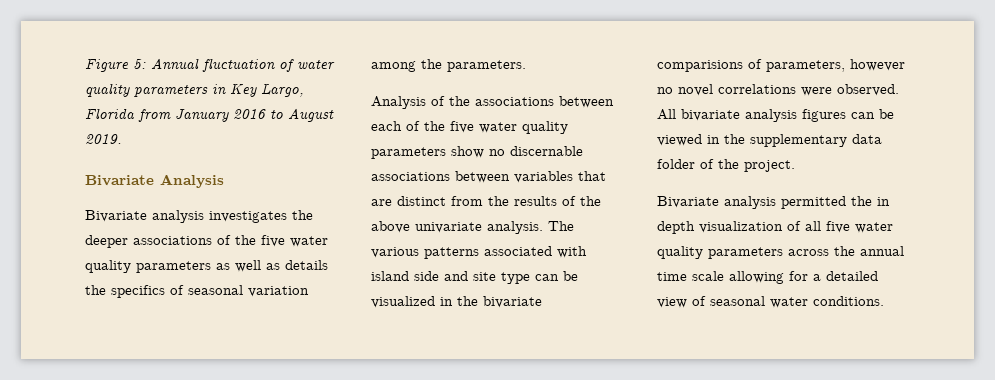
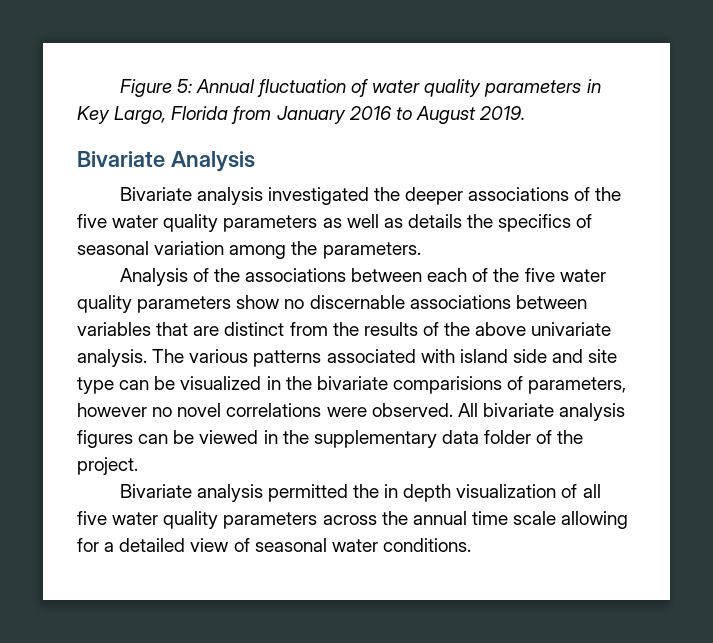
[209,211,287,223] investigates -> [267,187,369,205] investigated

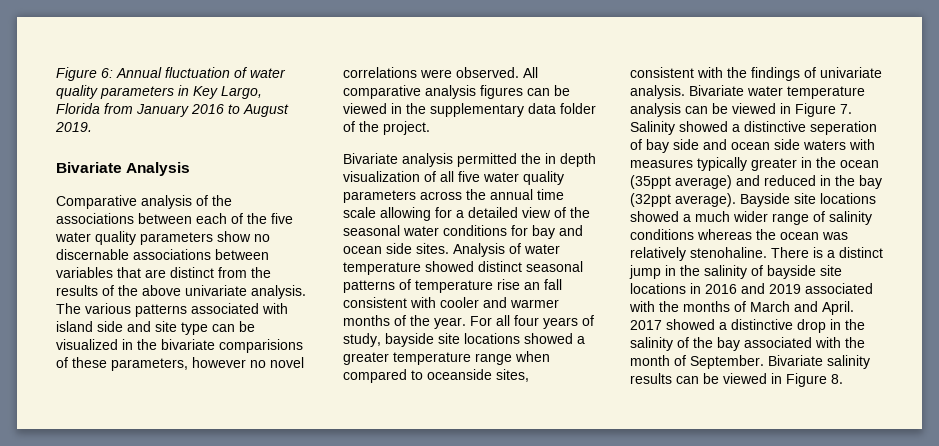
[119,79,192,97] Figure 5: -> [56,67,113,81] Figure 6:
[119,187,622,205] [77,214,593,232] [77,241,421,259] [119,268,188,286] Bivariate analysis investigated the deeper associations of the five water quality parameters as well as details the specifics of seasonal variation among the parameters. // Analysis -> [56,195,192,209] Comparative analysis
(524, 383) none -> [72,357,107,368] these
[482,403,554,417] bivariate -> [343,85,421,99] comparative
(250, 545) none -> [570,207,590,218] the
[382,538,471,552] conditions. -> [443,225,583,239] [343,243,560,257] [343,261,583,275] [343,279,562,293] [343,297,559,308] [343,315,594,329] [343,333,585,347] [343,351,550,365] [343,369,529,383] [630,67,882,81] [630,85,865,99] [630,103,852,117] [630,121,877,135] [630,139,875,153] [630,157,879,171] [630,175,882,189] [630,193,876,207] [630,211,872,225] [630,229,848,240] [630,247,883,261] [629,265,842,279] [630,283,873,294] [629,301,854,315] [630,319,865,333] [630,337,865,351] [630,355,870,369] [630,373,843,387] conditions for bay and ocean side sites. Analysis of water temperature showed distinct seasonal patterns of temperature rise an fall consistent with cooler and warmer months of the year. For all four years of study, bayside site locations showed a greater temperature range when compared to oceanside sites, consistent with the findings of univariate analysis. Bivariate water temperature analysis can be viewed in Figure 7. Salinity showed a distinctive seperation of bay side and ocean side waters with measures typically greater in the ocean (35ppt average) and reduced in the bay (32ppt average). Bayside site locations showed a much wider range of salinity conditions whereas the ocean was relatively stenohaline. There is a distinct jump in the salinity of bayside site locations in 2016 and 2019 associated with the months of March and April. 2017 showed a distinctive drop in the salinity of the bay associated with the month of September. Bivariate salinity results can be viewed in Figure 8.

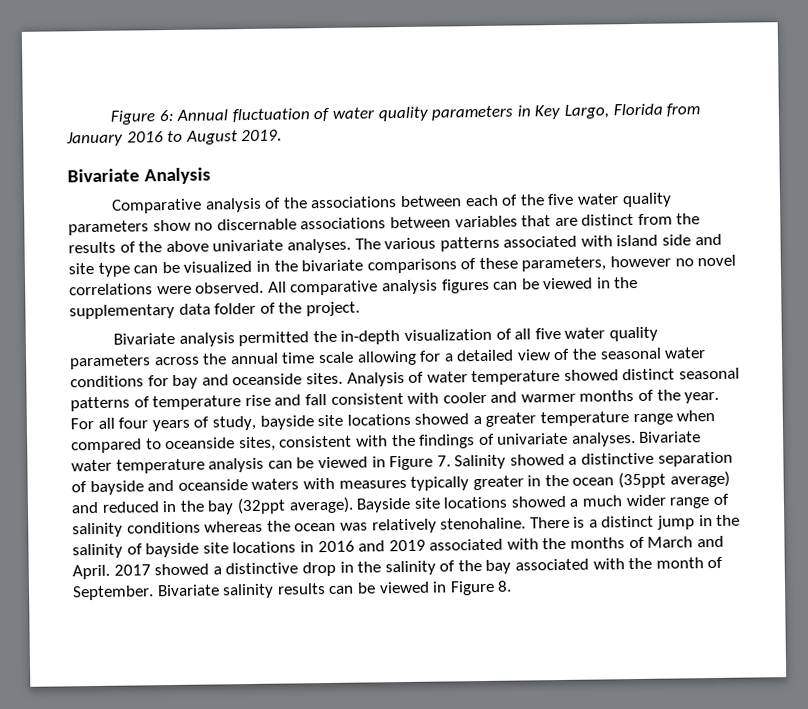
[251,285,306,299] analysis. -> [286,238,351,254] analyses.
[219,339,303,353] comparisions -> [366,258,457,274] comparisons
[545,153,596,167] in depth -> [340,330,401,345] in-depth
[343,243,412,254] ocean side -> [232,373,303,386] oceanside
[524,282,540,290] an -> [274,394,302,406] and
[630,85,685,99] analysis. -> [571,432,636,447] analyses.
[810,121,877,135] [630,139,800,153] seperation of bay side and ocean side -> [657,451,733,467] [71,479,248,496] separation of bayside and oceanside

